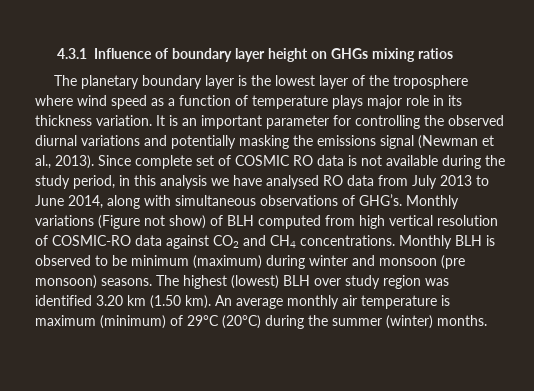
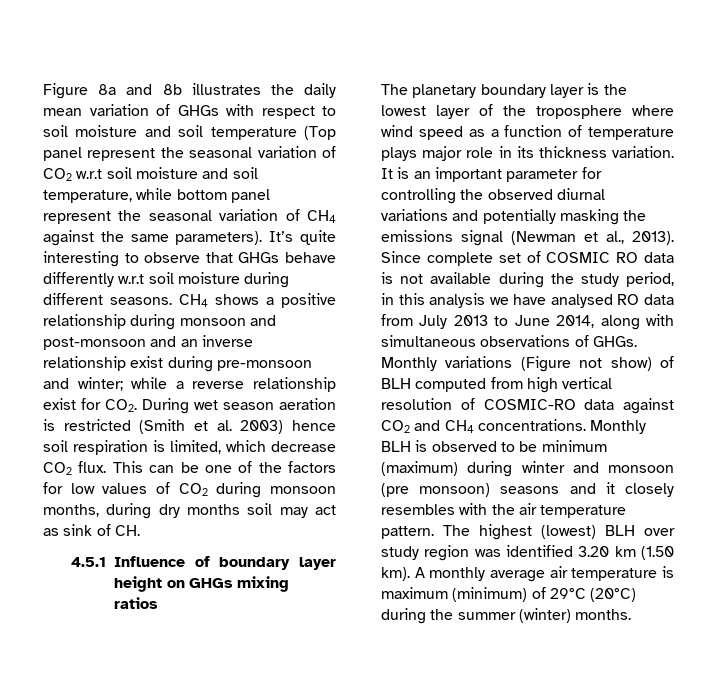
[57,48,88,59] 4.3.1 -> [43,83,336,99] [43,104,336,119] [43,125,337,140] [43,146,337,161] [43,167,258,181] [43,188,270,203] [43,209,336,224] [43,230,336,246] [43,251,336,267] [43,272,290,288] [43,293,336,308] [43,314,276,330] [43,335,253,350] [43,356,312,372] [43,377,336,392] [43,398,336,414] [43,419,336,434] [43,440,336,455] [43,461,336,475] [43,482,336,498] [43,503,336,519] [43,524,140,536] [71,557,107,567] Figure 8a and 8b illustrates the daily mean variation of GHGs with respect to soil moisture and soil temperature (Top panel represent the seasonal variation of CO2 w.r.t soil moisture and soil temperature, while bottom panel represent the seasonal variation of CH4 against the same parameters). It’s quite interesting to observe that GHGs behave differently w.r.t soil moisture during different seasons. CH4 shows a positive relationship during monsoon and post-monsoon and an inverse relationship exist during pre-monsoon and winter; while a reverse relationship exist for CO2. During wet season aeration is restricted (Smith et al. 2003) hence soil respiration is limited, which decrease CO2 flux. This can be one of the factors for low values of CO2 during monsoon months, during dry months soil may act as sink of CH. // 4.5.1
[359,194,402,206] GHG’s. -> [592,336,637,347] GHGs.
[101,278,152,286] seasons. -> [500,482,674,497] [381,503,627,518] [381,526,434,539] seasons and it closely resembles with the air temperature pattern.
[215,295,339,309] An average monthly -> [414,567,545,582] A monthly average

